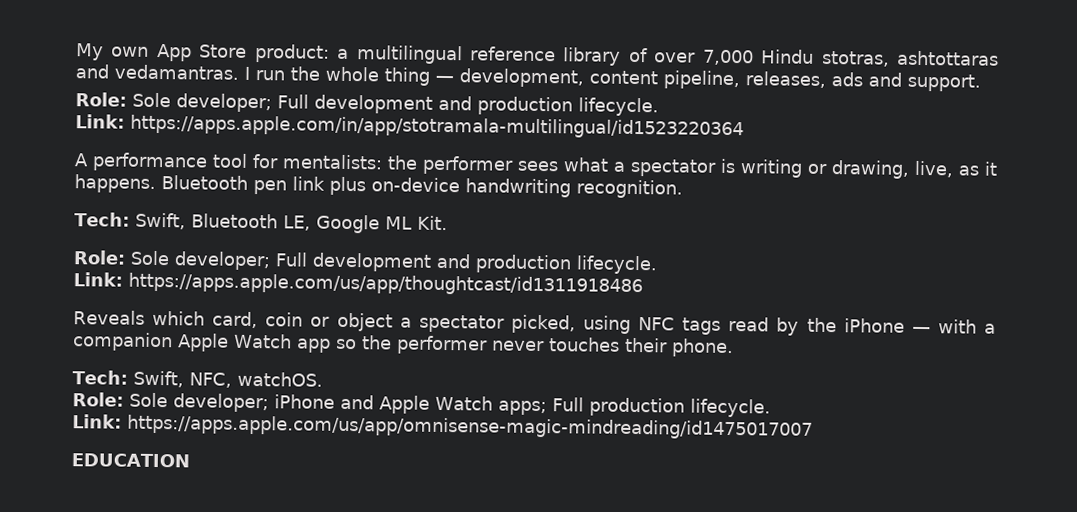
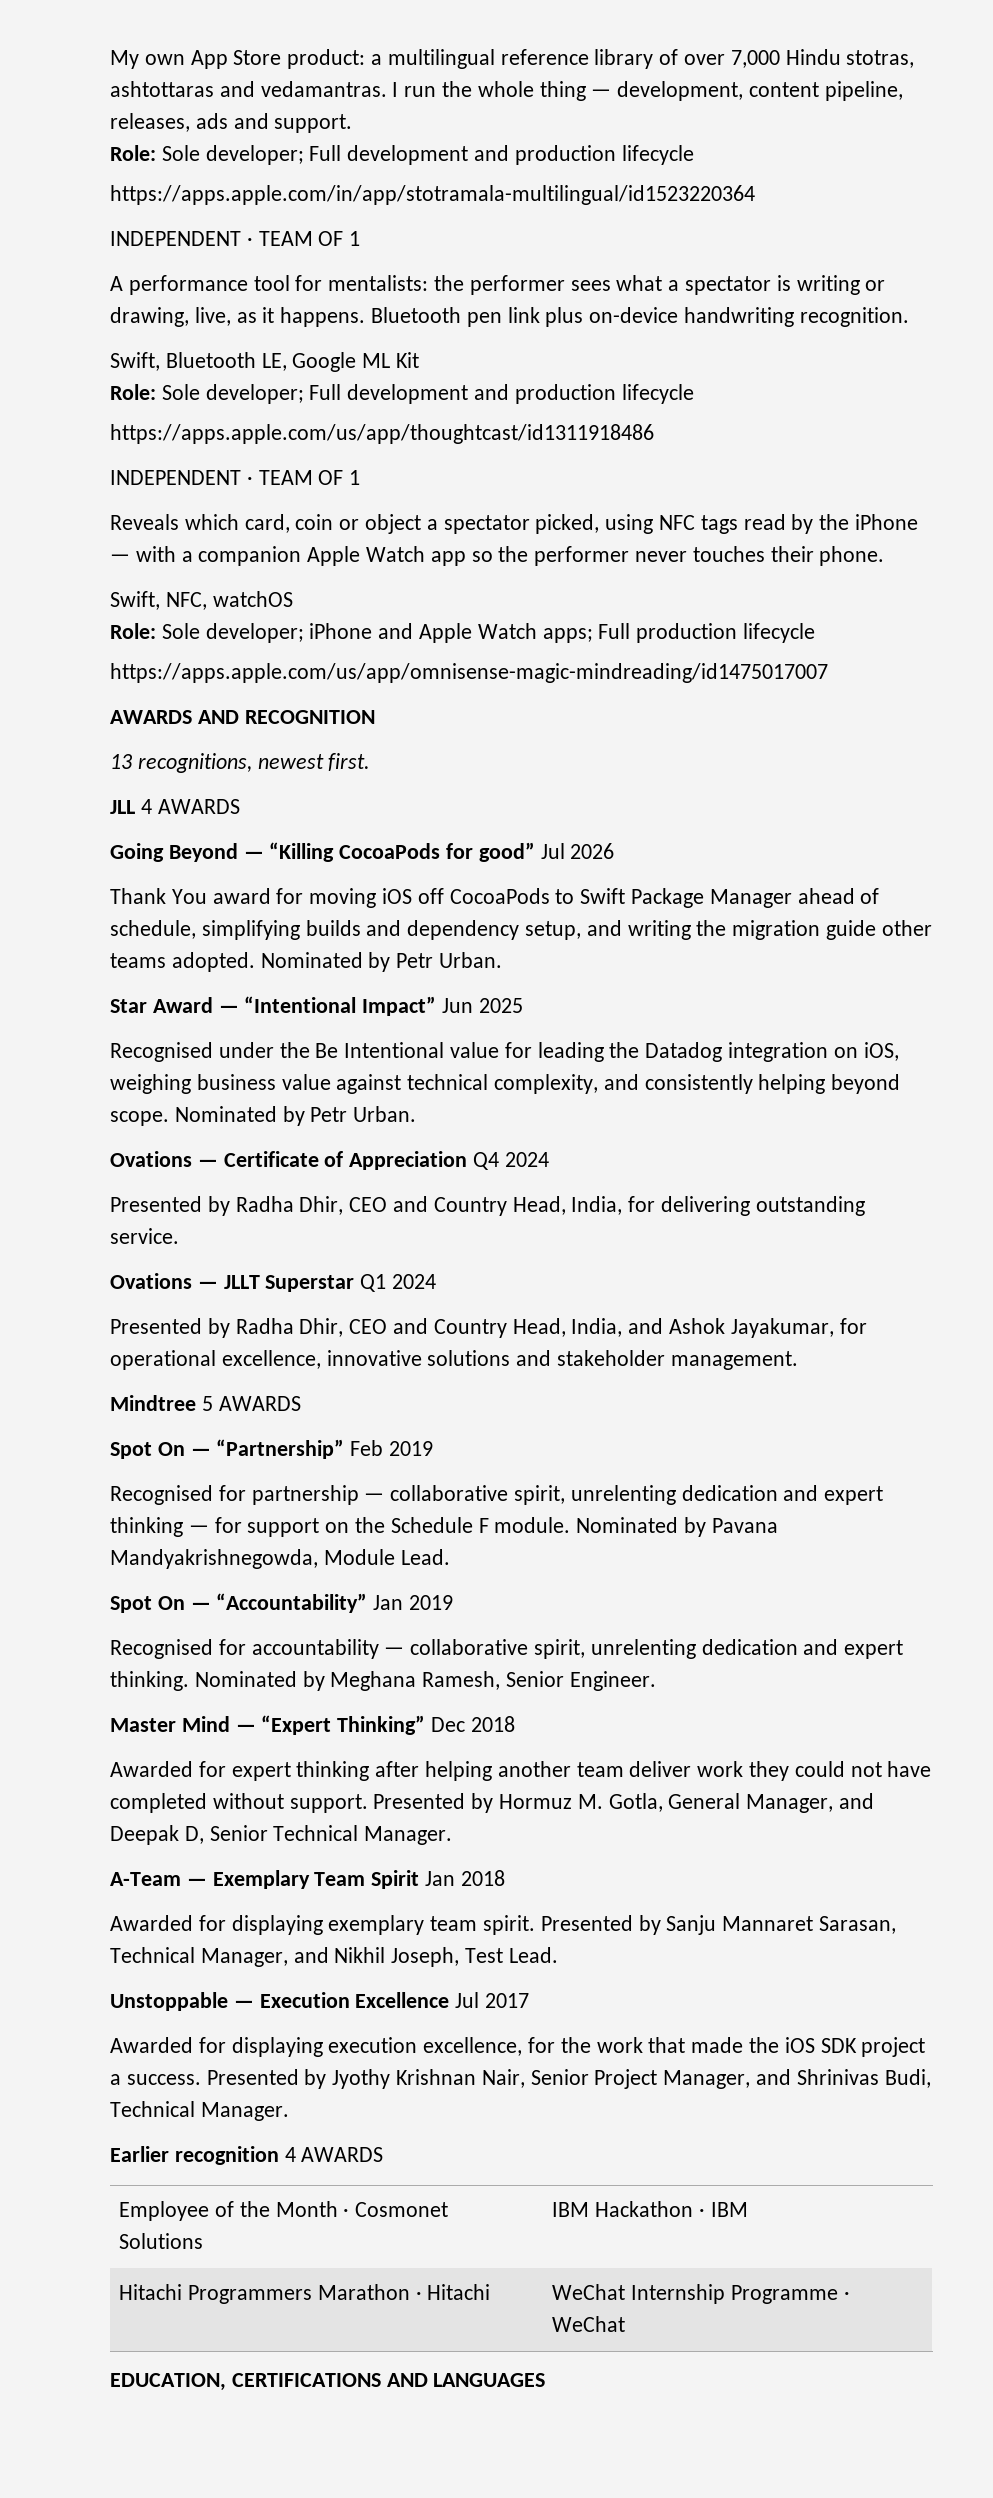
[577,97,659,117] [75,114,125,129] lifecycle. // Link: -> [621,145,694,165] lifecycle //
(744, 127) none -> [110,231,361,246] // INDEPENDENT · TEAM OF 1
[74,212,130,227] Tech: -> (909, 317) none
[416,215,448,231] [73,250,658,275] [73,272,123,287] Kit. // Role: Sole developer; Full development and production lifecycle. // Link: -> [396,352,420,368] [110,384,694,404] Kit // Role: Sole developer; Full development and production lifecycle //
(643, 284) none -> [110,470,361,485] // INDEPENDENT · TEAM OF 1
[72,370,128,385] Tech: -> (885, 556) none
[236,371,323,387] watchOS. -> [212,591,293,607] watchOS
[689,398,771,418] [72,414,122,429] lifecycle. // Link: -> [743,623,816,643] lifecycle //
[71,453,190,468] EDUCATION -> [110,710,375,724] [110,753,371,773] [110,799,240,814] [110,842,615,862] [110,888,880,908] [110,920,932,940] [110,952,503,972] [110,996,523,1016] [110,1042,899,1062] [110,1074,901,1094] [110,1106,417,1126] [110,1151,549,1170] [110,1196,865,1216] [110,1228,179,1244] [110,1273,437,1292] [110,1318,867,1338] [110,1350,798,1370] [110,1395,301,1411] [110,1439,434,1459] [110,1485,884,1505] [110,1517,778,1537] [110,1549,450,1569] [110,1593,454,1613] [110,1639,904,1659] [110,1671,656,1691] [110,1715,515,1735] [110,1761,932,1781] [110,1793,875,1813] [110,1825,453,1845] [110,1870,505,1889] [110,1915,897,1935] [110,1947,558,1967] [110,1992,530,2011] [110,2037,926,2057] [110,2069,931,2089] [110,2101,289,2121] [110,2146,384,2165] [119,2201,449,2221] [119,2233,204,2249] [552,2201,748,2217] [119,2284,491,2304] [552,2284,850,2304] [552,2316,626,2332] [110,2373,546,2391] AWARDS AND RECOGNITION // 13 recognitions, newest first. // JLL 4 AWARDS // Going Beyond — “Killing CocoaPods for good” Jul 2026 // Thank You award for moving iOS off CocoaPods to Swift Package Manager ahead of schedule, simplifying builds and dependency setup, and writing the migration guide other teams adopted. Nominated by Petr Urban. // Star Award — “Intentional Impact” Jun 2025 // Recognised under the Be Intentional value for leading the Datadog integration on iOS, weighing business value against technical complexity, and consistently helping beyond scope. Nominated by Petr Urban. // Ovations — Certificate of Appreciation Q4 2024 // Presented by Radha Dhir, CEO and Country Head, India, for delivering outstanding service. // Ovations — JLLT Superstar Q1 2024 // Presented by Radha Dhir, CEO and Country Head, India, and Ashok Jayakumar, for operational excellence, innovative solutions and stakeholder management. // Mindtree 5 AWARDS // Spot On — “Partnership” Feb 2019 // Recognised for partnership — collaborative spirit, unrelenting dedication and expert thinking — for support on the Schedule F module. Nominated by Pavana Mandyakrishnegowda, Module Lead. // Spot On — “Accountability” Jan 2019 // Recognised for accountability — collaborative spirit, unrelenting dedication and expert thinking. Nominated by Meghana Ramesh, Senior Engineer. // Master Mind — “Expert Thinking” Dec 2018 // Awarded for expert thinking after helping another team deliver work they could not have completed without support. Presented by Hormuz M. Gotla, General Manager, and Deepak D, Senior Technical Manager. // A-Team — Exemplary Team Spirit Jan 2018 // Awarded for displaying exemplary team spirit. Presented by Sanju Mannaret Sarasan, Technical Manager, and Nikhil Joseph, Test Lead. // Unstoppable — Execution Excellence Jul 2017 // Awarded for displaying execution excellence, for the work that made the iOS SDK project a success. Presented by Jyothy Krishnan Nair, Senior Project Manager, and Shrinivas Budi, Technical Manager. // Earlier recognition 4 AWARDS // Employee of the Month · Cosmonet Solutions | IBM Hackathon · IBM // Hitachi Programmers Marathon · Hitachi | WeChat Internship Programme · WeChat // EDUCATION, CERTIFICATIONS AND LANGUAGES

